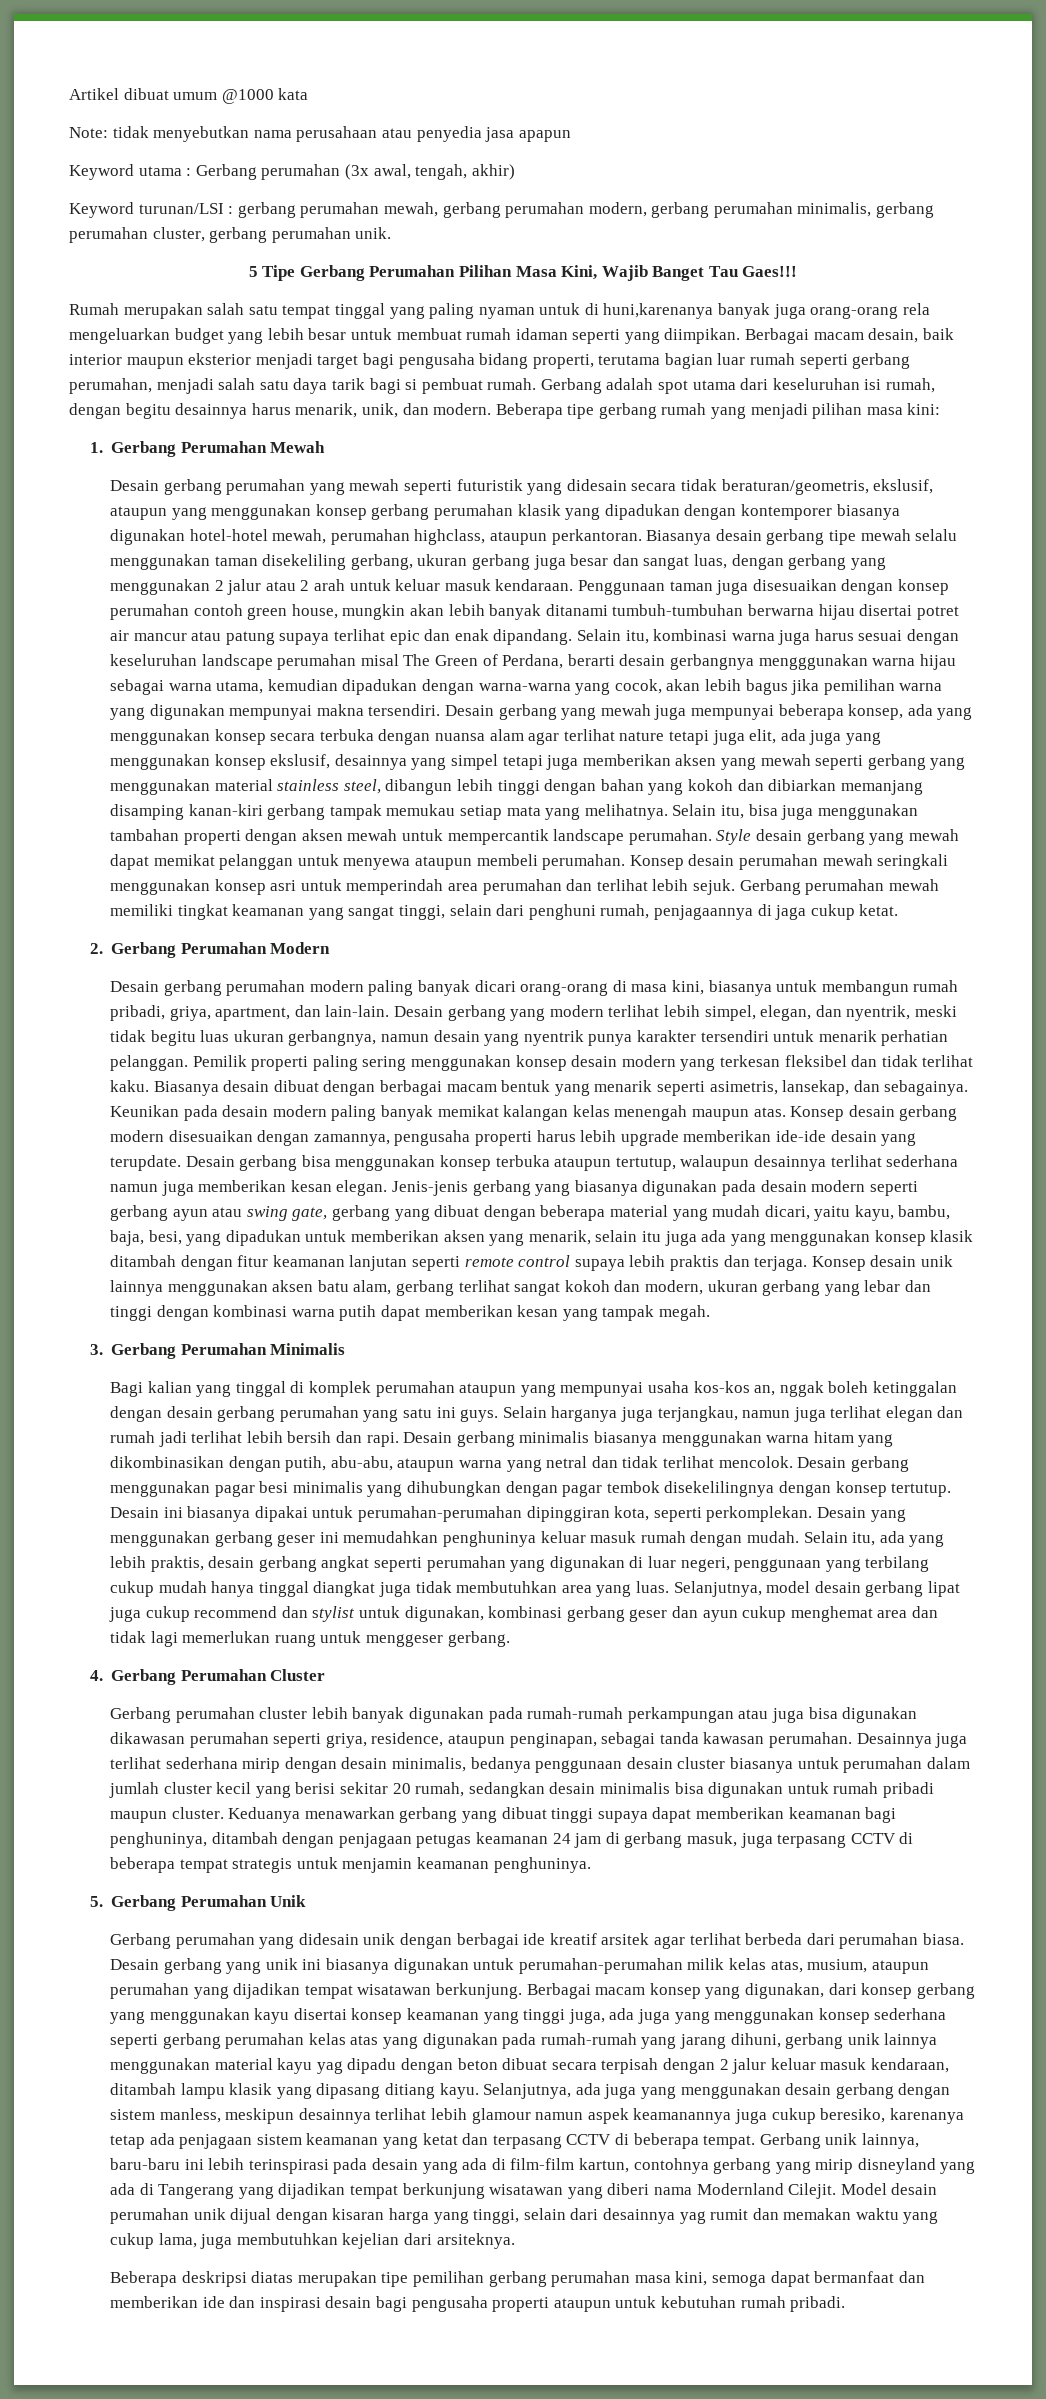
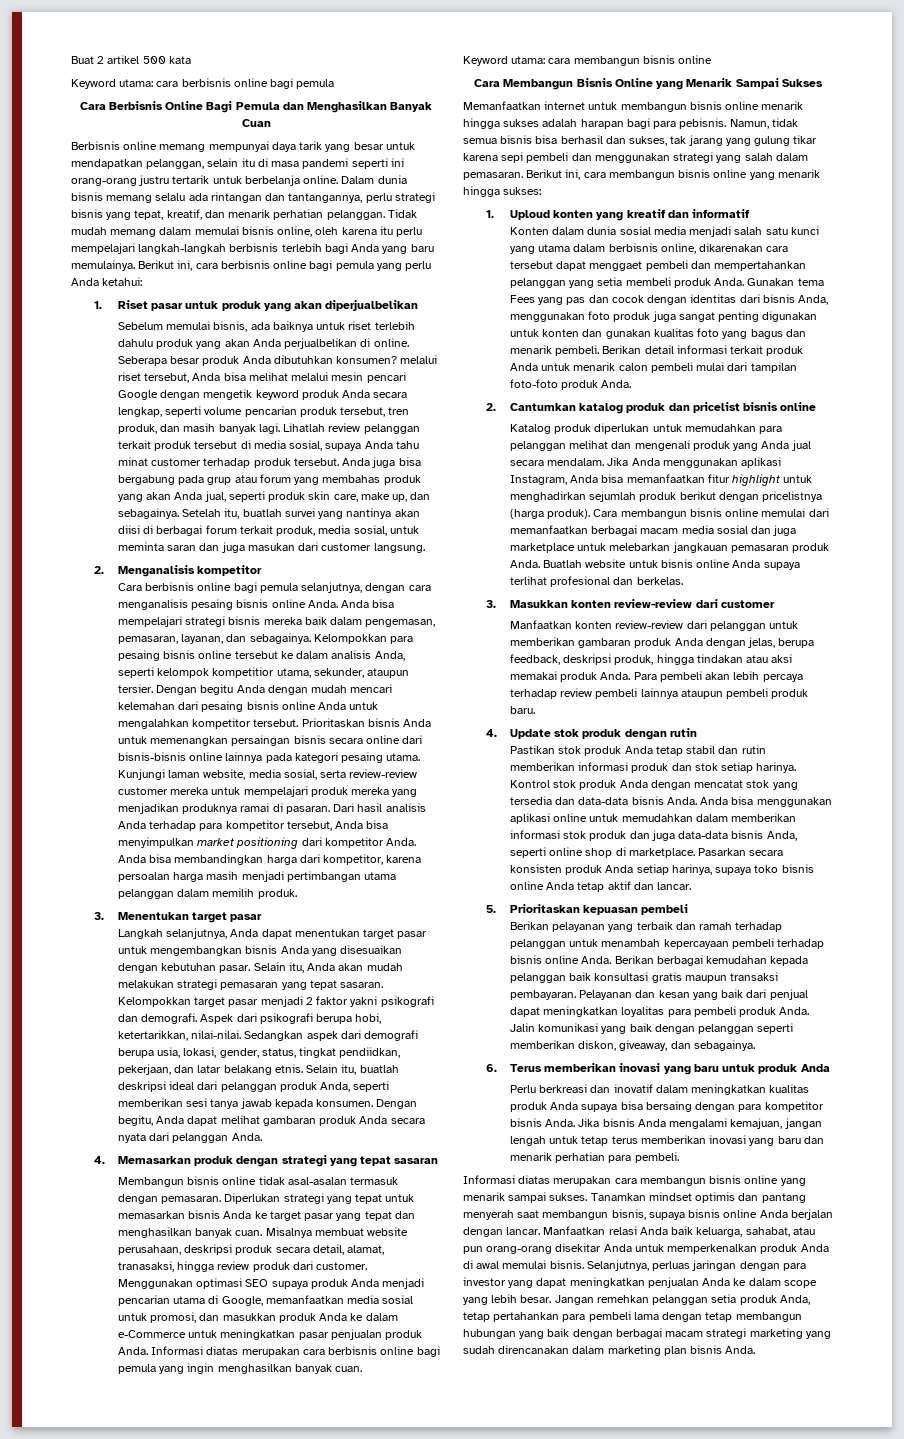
[69,88,309,104] [69,126,571,142] [69,164,515,180] [69,202,935,218] [69,227,392,243] [248,265,798,281] [69,303,930,319] [69,328,954,344] [69,353,911,369] [69,378,936,394] [69,403,941,419] [89,441,326,457] [110,479,934,495] [110,504,900,520] [110,529,958,545] [110,554,886,570] [110,579,949,595] [110,604,959,620] [110,629,960,645] [110,654,956,670] [110,679,943,695] [110,704,973,720] [110,729,881,745] [110,754,966,770] [110,779,923,795] [110,804,918,820] [110,829,959,845] [110,854,949,870] [110,879,939,895] [110,904,899,920] [89,942,331,958] [110,980,959,996] [110,1005,957,1021] [110,1030,949,1046] [110,1055,974,1071] [110,1080,969,1096] [110,1105,958,1121] [110,1130,917,1146] [110,1155,959,1171] [110,1180,918,1196] [110,1205,951,1221] [110,1230,974,1246] [110,1255,953,1271] [110,1280,931,1296] [110,1305,710,1321] [89,1343,346,1359] [110,1381,957,1397] [110,1406,964,1422] [110,1431,894,1447] [110,1456,909,1472] [110,1481,952,1497] [110,1506,906,1522] [110,1531,945,1547] [110,1556,930,1572] [110,1581,960,1597] [109,1606,938,1622] [110,1631,510,1647] [89,1669,326,1685] [110,1707,918,1723] [110,1732,968,1748] [110,1757,970,1773] [109,1782,934,1798] [110,1807,897,1823] [110,1832,914,1848] [110,1857,591,1873] [89,1895,307,1911] [110,1933,964,1949] [110,1958,929,1974] [110,1983,975,1999] [110,2008,947,2024] [110,2033,938,2049] [110,2058,949,2074] [110,2083,951,2099] [110,2108,964,2124] [110,2133,919,2149] [110,2158,976,2174] [110,2183,938,2199] [110,2208,939,2224] [110,2233,515,2249] [110,2271,925,2287] [110,2296,846,2312] Artikel dibuat umum @1000 kata // Note: tidak menyebutkan nama perusahaan atau penyedia jasa apapun // Keyword utama : Gerbang perumahan (3x awal, tengah, akhir) // Keyword turunan/LSI : gerbang perumahan mewah, gerbang perumahan modern, gerbang perumahan minimalis, gerbang perumahan cluster, gerbang perumahan unik. // 5 Tipe Gerbang Perumahan Pilihan Masa Kini, Wajib Banget Tau Gaes!!! // Rumah merupakan salah satu tempat tinggal yang paling nyaman untuk di huni,karenanya banyak juga orang-orang rela mengeluarkan budget yang lebih besar untuk membuat rumah idaman seperti yang diimpikan. Berbagai macam desain, baik interior maupun eksterior menjadi target bagi pengusaha bidang properti, terutama bagian luar rumah seperti gerbang perumahan, menjadi salah satu daya tarik bagi si pembuat rumah. Gerbang adalah spot utama dari keseluruhan isi rumah, dengan begitu desainnya harus menarik, unik, dan modern. Beberapa tipe gerbang rumah yang menjadi pilihan masa kini: // 1. Gerbang Perumahan Mewah // Desain gerbang perumahan yang mewah seperti futuristik yang didesain secara tidak beraturan/geometris, ekslusif, ataupun yang menggunakan konsep gerbang perumahan klasik yang dipadukan dengan kontemporer biasanya digunakan hotel-hotel mewah, perumahan highclass, ataupun perkantoran. Biasanya desain gerbang tipe mewah selalu menggunakan taman disekeliling gerbang, ukuran gerbang juga besar dan sangat luas, dengan gerbang yang menggunakan 2 jalur atau 2 arah untuk keluar masuk kendaraan. Penggunaan taman juga disesuaikan dengan konsep perumahan contoh green house, mungkin akan lebih banyak ditanami tumbuh-tumbuhan berwarna hijau disertai potret air mancur atau patung supaya terlihat epic dan enak dipandang. Selain itu, kombinasi warna juga harus sesuai dengan keseluruhan landscape perumahan misal The Green of Perdana, berarti desain gerbangnya mengggunakan warna hijau sebagai warna utama, kemudian dipadukan dengan warna-warna yang cocok, akan lebih bagus jika pemilihan warna yang digunakan mempunyai makna tersendiri. Desain gerbang yang mewah juga mempunyai beberapa konsep, ada yang menggunakan konsep secara terbuka dengan nuansa alam agar terlihat nature tetapi juga elit, ada juga yang menggunakan konsep ekslusif, desainnya yang simpel tetapi juga memberikan aksen yang mewah seperti gerbang yang menggunakan material stainless steel, dibangun lebih tinggi dengan bahan yang kokoh dan dibiarkan memanjang disamping kanan-kiri gerbang tampak memukau setiap mata yang melihatnya. Selain itu, bisa juga menggunakan tambahan properti dengan aksen mewah untuk mempercantik landscape perumahan. Style desain gerbang yang mewah dapat memikat pelanggan untuk menyewa ataupun membeli perumahan. Konsep desain perumahan mewah seringkali menggunakan konsep asri untuk memperindah area perumahan dan terlihat lebih sejuk. Gerbang perumahan mewah memiliki tingkat keamanan yang sangat tinggi, selain dari penghuni rumah, penjagaannya di jaga cukup ketat. // 2. Gerbang Perumahan Modern // Desain gerbang perumahan modern paling banyak dicari orang-orang di masa kini, biasanya untuk membangun rumah pribadi, griya, apartment, dan lain-lain. Desain gerbang yang modern terlihat lebih simpel, elegan, dan nyentrik, meski tidak begitu luas ukuran gerbangnya, namun desain yang nyentrik punya karakter tersendiri untuk menarik perhatian pelanggan. Pemilik properti paling sering menggunakan konsep desain modern yang terkesan fleksibel dan tidak terlihat kaku. Biasanya desain dibuat dengan berbagai macam bentuk yang menarik seperti asimetris, lansekap, dan sebagainya. Keunikan pada desain modern paling banyak memikat kalangan kelas menengah maupun atas. Konsep desain gerbang modern disesuaikan dengan zamannya, pengusaha properti harus lebih upgrade memberikan ide-ide desain yang terupdate. Desain gerbang bisa menggunakan konsep terbuka ataupun tertutup, walaupun desainnya terlihat sederhana namun juga memberikan kesan elegan. Jenis-jenis gerbang yang biasanya digunakan pada desain modern seperti gerbang ayun atau swing gate, gerbang yang dibuat dengan beberapa material yang mudah dicari, yaitu kayu, bambu, baja, besi, yang dipadukan untuk memberikan aksen yang menarik, selain itu juga ada yang menggunakan konsep klasik ditambah dengan fitur keamanan lanjutan seperti remote control supaya lebih praktis dan terjaga. Konsep desain unik lainnya menggunakan aksen batu alam, gerbang terlihat sangat kokoh dan modern, ukuran gerbang yang lebar dan tinggi dengan kombinasi warna putih dapat memberikan kesan yang tampak megah. // 3. Gerbang Perumahan Minimalis // Bagi kalian yang tinggal di komplek perumahan ataupun yang mempunyai usaha kos-kos an, nggak boleh ketinggalan dengan desain gerbang perumahan yang satu ini guys. Selain harganya juga terjangkau, namun juga terlihat elegan dan rumah jadi terlihat lebih bersih dan rapi. Desain gerbang minimalis biasanya menggunakan warna hitam yang dikombinasikan dengan putih, abu-abu, ataupun warna yang netral dan tidak terlihat mencolok. Desain gerbang menggunakan pagar besi minimalis yang dihubungkan dengan pagar tembok disekelilingnya dengan konsep tertutup. Desain ini biasanya dipakai untuk perumahan-perumahan dipinggiran kota, seperti perkomplekan. Desain yang menggunakan gerbang geser ini memudahkan penghuninya keluar masuk rumah dengan mudah. Selain itu, ada yang lebih praktis, desain gerbang angkat seperti perumahan yang digunakan di luar negeri, penggunaan yang terbilang cukup mudah hanya tinggal diangkat juga tidak membutuhkan area yang luas. Selanjutnya, model desain gerbang lipat juga cukup recommend dan stylist untuk digunakan, kombinasi gerbang geser dan ayun cukup menghemat area dan tidak lagi memerlukan ruang untuk menggeser gerbang. // 4. Gerbang Perumahan Cluster // Gerbang perumahan cluster lebih banyak digunakan pada rumah-rumah perkampungan atau juga bisa digunakan dikawasan perumahan seperti griya, residence, ataupun penginapan, sebagai tanda kawasan perumahan. Desainnya juga terlihat sederhana mirip dengan desain minimalis, bedanya penggunaan desain cluster biasanya untuk perumahan dalam jumlah cluster kecil yang berisi sekitar 20 rumah, sedangkan desain minimalis bisa digunakan untuk rumah pribadi maupun cluster. Keduanya menawarkan gerbang yang dibuat tinggi supaya dapat memberikan keamanan bagi penghuninya, ditambah dengan penjagaan petugas keamanan 24 jam di gerbang masuk, juga terpasang CCTV di beberapa tempat strategis untuk menjamin keamanan penghuninya. // 5. Gerbang Perumahan Unik // Gerbang perumahan yang didesain unik dengan berbagai ide kreatif arsitek agar terlihat berbeda dari perumahan biasa. Desain gerbang yang unik ini biasanya digunakan untuk perumahan-perumahan milik kelas atas, musium, ataupun perumahan yang dijadikan tempat wisatawan berkunjung. Berbagai macam konsep yang digunakan, dari konsep gerbang yang menggunakan kayu disertai konsep keamanan yang tinggi juga, ada juga yang menggunakan konsep sederhana seperti gerbang perumahan kelas atas yang digunakan pada rumah-rumah yang jarang dihuni, gerbang unik lainnya menggunakan material kayu yag dipadu dengan beton dibuat secara terpisah dengan 2 jalur keluar masuk kendaraan, ditambah lampu klasik yang dipasang ditiang kayu. Selanjutnya, ada juga yang menggunakan desain gerbang dengan sistem manless, meskipun desainnya terlihat lebih glamour namun aspek keamanannya juga cukup beresiko, karenanya tetap ada penjagaan sistem keamanan yang ketat dan terpasang CCTV di beberapa tempat. Gerbang unik lainnya, baru-baru ini lebih terinspirasi pada desain yang ada di film-film kartun, contohnya gerbang yang mirip disneyland yang ada di Tangerang yang dijadikan tempat berkunjung wisatawan yang diberi nama Modernland Cilejit. Model desain perumahan unik dijual dengan kisaran harga yang tinggi, selain dari desainnya yag rumit dan memakan waktu yang cukup lama, juga membutuhkan kejelian dari arsiteknya. // Beberapa deskripsi diatas merupakan tipe pemilihan gerbang perumahan masa kini, semoga dapat bermanfaat dan memberikan ide dan inspirasi desain bagi pengusaha properti ataupun untuk kebutuhan rumah pribadi. -> [71,55,191,64] [71,78,335,89] [79,101,433,113] [241,119,271,127] [71,141,415,152] [71,158,404,169] [71,175,407,186] [71,192,435,203] [71,209,417,220] [71,226,423,237] [71,243,434,254] [71,260,432,271] [71,277,143,286] [94,300,419,312] [117,321,415,332] [117,338,409,349] [117,355,438,366] [117,372,406,383] [117,389,408,400] [117,406,410,417] [117,423,420,434] [117,440,419,451] [117,457,421,468] [117,474,421,485] [117,491,431,502] [117,508,420,519] [117,525,419,536] [117,542,425,553] [94,565,263,577] [117,582,431,593] [117,599,395,610] [117,616,436,627] [117,633,414,644] [117,650,405,661] [117,667,410,678] [117,684,393,695] [117,701,379,712] [117,718,432,729] [117,735,423,746] [117,752,421,763] [117,769,418,780] [117,786,418,797] [117,803,426,814] [117,820,389,831] [117,837,417,849] [117,854,422,865] [117,871,397,882] [117,888,297,899] [94,912,263,923] [117,928,428,939] [117,945,403,956] [117,962,403,973] [117,979,384,990] [117,996,434,1007] [117,1013,382,1024] [117,1030,419,1041] [117,1047,401,1058] [117,1064,399,1075] [117,1081,390,1092] [117,1098,418,1109] [117,1115,425,1126] [117,1132,262,1143] [94,1155,439,1167] [117,1176,399,1187] [117,1193,415,1204] [117,1210,415,1221] [117,1227,409,1238] [117,1244,385,1255] [117,1261,368,1272] [117,1278,425,1289] [117,1295,414,1306] [117,1312,398,1323] [117,1329,423,1340] [117,1346,440,1357] [117,1363,363,1374] [463,55,713,66] [474,78,823,90] [463,101,804,112] [463,118,798,129] [463,135,818,146] [463,152,808,163] [463,169,820,180] [463,186,542,197] [486,209,751,221] [509,226,819,237] [509,243,789,254] [509,260,807,271] [509,277,824,288] [509,294,829,305] [509,311,818,322] [509,328,806,339] [509,345,804,356] [509,362,797,373] [509,379,632,390] [486,402,817,414] [509,423,783,434] [509,440,811,451] [509,457,782,468] [509,474,813,486] [509,491,823,502] [509,508,829,519] [509,525,797,536] [509,542,830,553] [509,559,800,570] [509,576,683,587] [486,599,775,608] [509,620,799,631] [509,637,815,648] [509,654,793,665] [509,671,803,682] [509,688,809,699] [509,706,535,714] [486,728,697,740] [509,745,766,756] [509,762,797,773] [509,780,798,790] [509,796,832,807] [509,813,797,824] [509,830,797,841] [509,847,784,858] [509,864,814,875] [509,881,692,892] [486,904,689,915] [509,921,783,932] [509,938,825,949] [509,955,809,966] [509,972,779,983] [509,989,808,1000] [509,1006,810,1017] [509,1023,794,1034] [509,1040,755,1051] [486,1063,830,1075] [509,1084,810,1095] [509,1101,824,1112] [509,1118,822,1129] [509,1135,824,1146] [509,1152,679,1163] [463,1175,806,1186] [463,1192,806,1203] [463,1209,833,1220] [463,1226,815,1237] [463,1243,829,1254] [463,1260,806,1271] [463,1277,817,1288] [463,1294,810,1305] [463,1311,802,1322] [463,1328,831,1339] [463,1345,756,1356] Buat 2 artikel 500 kata // Keyword utama: cara berbisnis online bagi pemula // Cara Berbisnis Online Bagi Pemula dan Menghasilkan Banyak Cuan // Berbisnis online memang mempunyai daya tarik yang besar untuk mendapatkan pelanggan, selain itu di masa pandemi seperti ini orang-orang justru tertarik untuk berbelanja online. Dalam dunia bisnis memang selalu ada rintangan dan tantangannya, perlu strategi bisnis yang tepat, kreatif, dan menarik perhatian pelanggan. Tidak mudah memang dalam memulai bisnis online, oleh karena itu perlu mempelajari langkah-langkah berbisnis terlebih bagi Anda yang baru memulainya. Berikut ini, cara berbisnis online bagi pemula yang perlu Anda ketahui: // 1. Riset pasar untuk produk yang akan diperjualbelikan // Sebelum memulai bisnis, ada baiknya untuk riset terlebih dahulu produk yang akan Anda perjualbelikan di online. Seberapa besar produk Anda dibutuhkan konsumen? melalui riset tersebut, Anda bisa melihat melalui mesin pencari Google dengan mengetik keyword produk Anda secara lengkap, seperti volume pencarian produk tersebut, tren produk, dan masih banyak lagi. Lihatlah review pelanggan terkait produk tersebut di media sosial, supaya Anda tahu minat customer terhadap produk tersebut. Anda juga bisa bergabung pada grup atau forum yang membahas produk yang akan Anda jual, seperti produk skin care, make up, dan sebagainya. Setelah itu, buatlah survei yang nantinya akan diisi di berbagai forum terkait produk, media sosial, untuk meminta saran dan juga masukan dari customer langsung. // 2. Menganalisis kompetitor // Cara berbisnis online bagi pemula selanjutnya, dengan cara menganalisis pesaing bisnis online Anda. Anda bisa mempelajari strategi bisnis mereka baik dalam pengemasan, pemasaran, layanan, dan sebagainya. Kelompokkan para pesaing bisnis online tersebut ke dalam analisis Anda, seperti kelompok kompetitior utama, sekunder, ataupun tersier. Dengan begitu Anda dengan mudah mencari kelemahan dari pesaing bisnis online Anda untuk mengalahkan kompetitor tersebut. Prioritaskan bisnis Anda untuk memenangkan persaingan bisnis secara online dari bisnis-bisnis online lainnya pada kategori pesaing utama. Kunjungi laman website, media sosial, serta review-review customer mereka untuk mempelajari produk mereka yang menjadikan produknya ramai di pasaran. Dari hasil analisis Anda terhadap para kompetitor tersebut, Anda bisa menyimpulkan market positioning dari kompetitor Anda. Anda bisa membandingkan harga dari kompetitor, karena persoalan harga masih menjadi pertimbangan utama pelanggan dalam memilih produk. // 3. Menentukan target pasar // Langkah selanjutnya, Anda dapat menentukan target pasar untuk mengembangkan bisnis Anda yang disesuaikan dengan kebutuhan pasar. Selain itu, Anda akan mudah melakukan strategi pemasaran yang tepat sasaran. Kelompokkan target pasar menjadi 2 faktor yakni psikografi dan demografi. Aspek dari psikografi berupa hobi, ketertarikkan, nilai-nilai. Sedangkan aspek dari demografi berupa usia, lokasi, gender, status, tingkat pendiidkan, pekerjaan, dan latar belakang etnis. Selain itu, buatlah deskripsi ideal dari pelanggan produk Anda, seperti memberikan sesi tanya jawab kepada konsumen. Dengan begitu, Anda dapat melihat gambaran produk Anda secara nyata dari pelanggan Anda. // 4. Memasarkan produk dengan strategi yang tepat sasaran // Membangun bisnis online tidak asal-asalan termasuk dengan pemasaran. Diperlukan strategi yang tepat untuk memasarkan bisnis Anda ke target pasar yang tepat dan menghasilkan banyak cuan. Misalnya membuat website perusahaan, deskripsi produk secara detail, alamat, tranasaksi, hingga review produk dari customer. Menggunakan optimasi SEO supaya produk Anda menjadi pencarian utama di Google, memanfaatkan media sosial untuk promosi, dan masukkan produk Anda ke dalam e-Commerce untuk meningkatkan pasar penjualan produk Anda. Informasi diatas merupakan cara berbisnis online bagi pemula yang ingin menghasilkan banyak cuan. // Keyword utama: cara membangun bisnis online // Cara Membangun Bisnis Online yang Menarik Sampai Sukses // Memanfaatkan internet untuk membangun bisnis online menarik hingga sukses adalah harapan bagi para pebisnis. Namun, tidak semua bisnis bisa berhasil dan sukses, tak jarang yang gulung tikar karena sepi pembeli dan menggunakan strategi yang salah dalam pemasaran. Berikut ini, cara membangun bisnis online yang menarik hingga sukses: // 1. Uploud konten yang kreatif dan informatif // Konten dalam dunia sosial media menjadi salah satu kunci yang utama dalam berbisnis online, dikarenakan cara tersebut dapat menggaet pembeli dan mempertahankan pelanggan yang setia membeli produk Anda. Gunakan tema Fees yang pas dan cocok dengan identitas dari bisnis Anda, menggunakan foto produk juga sangat penting digunakan untuk konten dan gunakan kualitas foto yang bagus dan menarik pembeli. Berikan detail informasi terkait produk Anda untuk menarik calon pembeli mulai dari tampilan foto-foto produk Anda. // 2. Cantumkan katalog produk dan pricelist bisnis online // Katalog produk diperlukan untuk memudahkan para pelanggan melihat dan mengenali produk yang Anda jual secara mendalam. Jika Anda menggunakan aplikasi Instagram, Anda bisa memanfaatkan fitur highlight untuk menghadirkan sejumlah produk berikut dengan pricelistnya (harga produk). Cara membangun bisnis online memulai dari memanfaatkan berbagai macam media sosial dan juga marketplace untuk melebarkan jangkauan pemasaran produk Anda. Buatlah website untuk bisnis online Anda supaya terlihat profesional dan berkelas. // 3. Masukkan konten review-review dari customer // Manfaatkan konten review-review dari pelanggan untuk memberikan gambaran produk Anda dengan jelas, berupa feedback, deskripsi produk, hingga tindakan atau aksi memakai produk Anda. Para pembeli akan lebih percaya terhadap review pembeli lainnya ataupun pembeli produk baru. // 4. Update stok produk dengan rutin // Pastikan stok produk Anda tetap stabil dan rutin memberikan informasi produk dan stok setiap harinya. Kontrol stok produk Anda dengan mencatat stok yang tersedia dan data-data bisnis Anda. Anda bisa menggunakan aplikasi online untuk memudahkan dalam memberikan informasi stok produk dan juga data-data bisnis Anda, seperti online shop di marketplace. Pasarkan secara konsisten produk Anda setiap harinya, supaya toko bisnis online Anda tetap aktif dan lancar. // 5. Prioritaskan kepuasan pembeli // Berikan pelayanan yang terbaik dan ramah terhadap pelanggan untuk menambah kepercayaan pembeli terhadap bisnis online Anda. Berikan berbagai kemudahan kepada pelanggan baik konsultasi gratis maupun transaksi pembayaran. Pelayanan dan kesan yang baik dari penjual dapat meningkatkan loyalitas para pembeli produk Anda. Jalin komunikasi yang baik dengan pelanggan seperti memberikan diskon, giveaway, dan sebagainya. // 6. Terus memberikan inovasi yang baru untuk produk Anda // Perlu berkreasi dan inovatif dalam meningkatkan kualitas produk Anda supaya bisa bersaing dengan para kompetitor bisnis Anda. Jika bisnis Anda mengalami kemajuan, jangan lengah untuk tetap terus memberikan inovasi yang baru dan menarik perhatian para pembeli. // Informasi diatas merupakan cara membangun bisnis online yang menarik sampai sukses. Tanamkan mindset optimis dan pantang menyerah saat membangun bisnis, supaya bisnis online Anda berjalan dengan lancar. Manfaatkan relasi Anda baik keluarga, sahabat, atau pun orang-orang disekitar Anda untuk memperkenalkan produk Anda di awal memulai bisnis. Selanjutnya, perluas jaringan dengan para investor yang dapat meningkatkan penjualan Anda ke dalam scope yang lebih besar. Jangan remehkan pelanggan setia produk Anda, tetap pertahankan para pembeli lama dengan tetap membangun hubungan yang baik dengan berbagai macam strategi marketing yang sudah direncanakan dalam marketing plan bisnis Anda.

